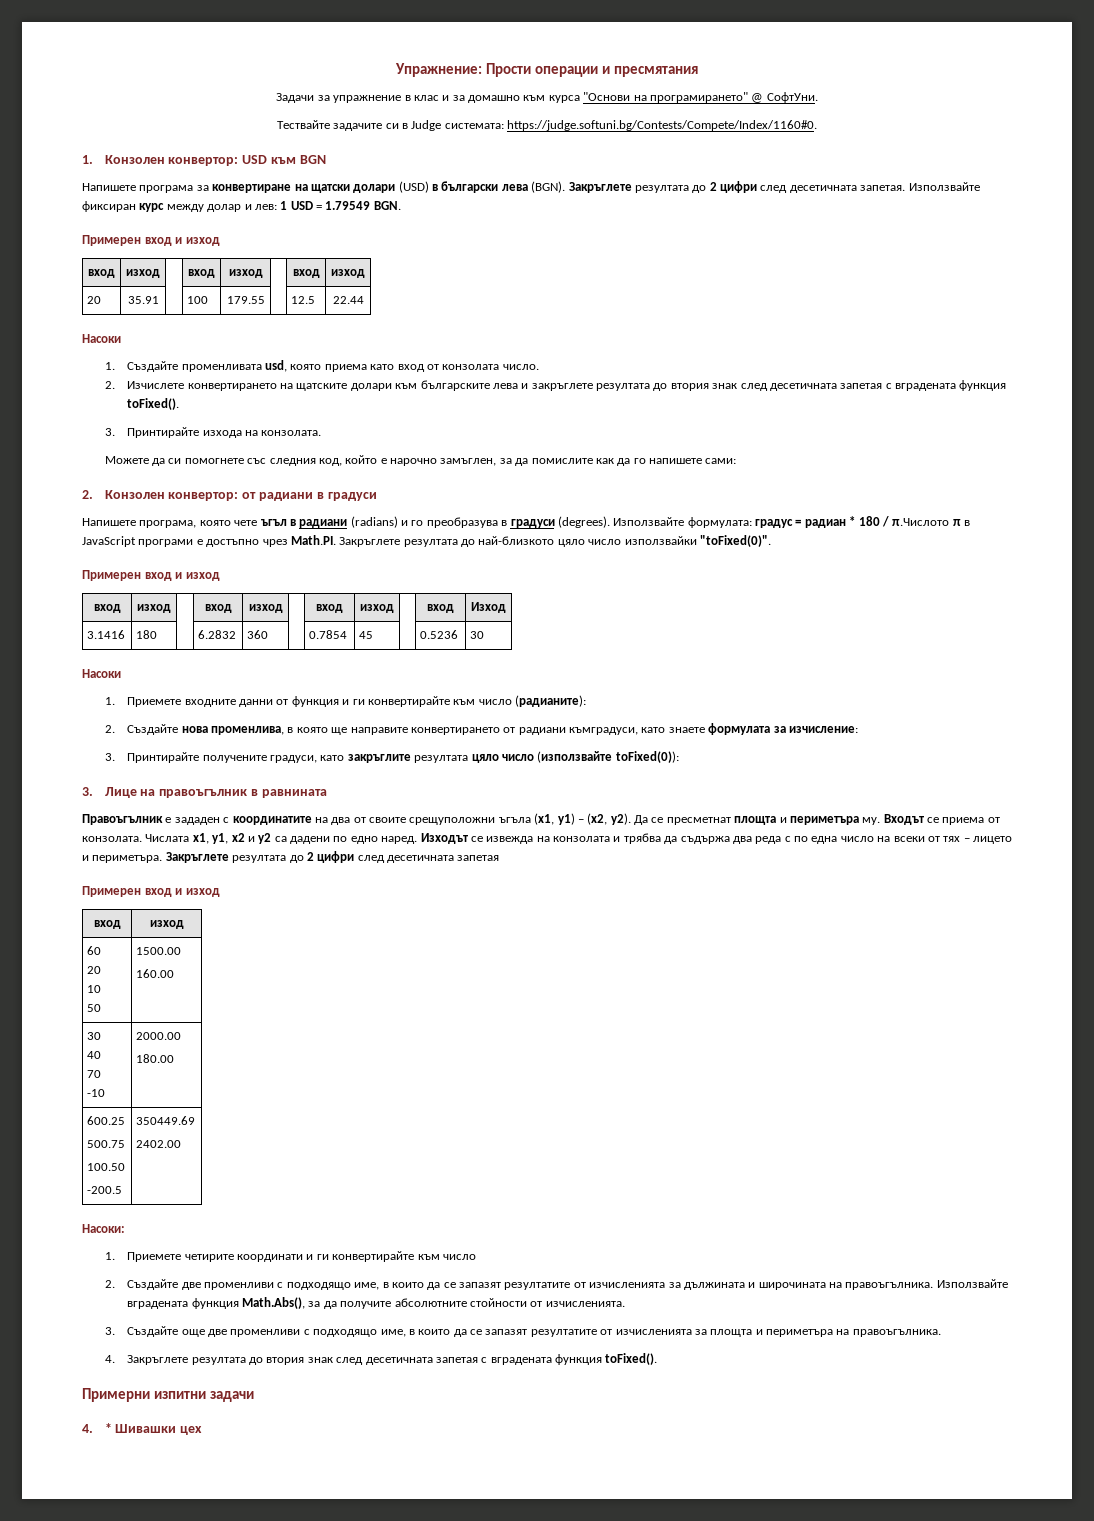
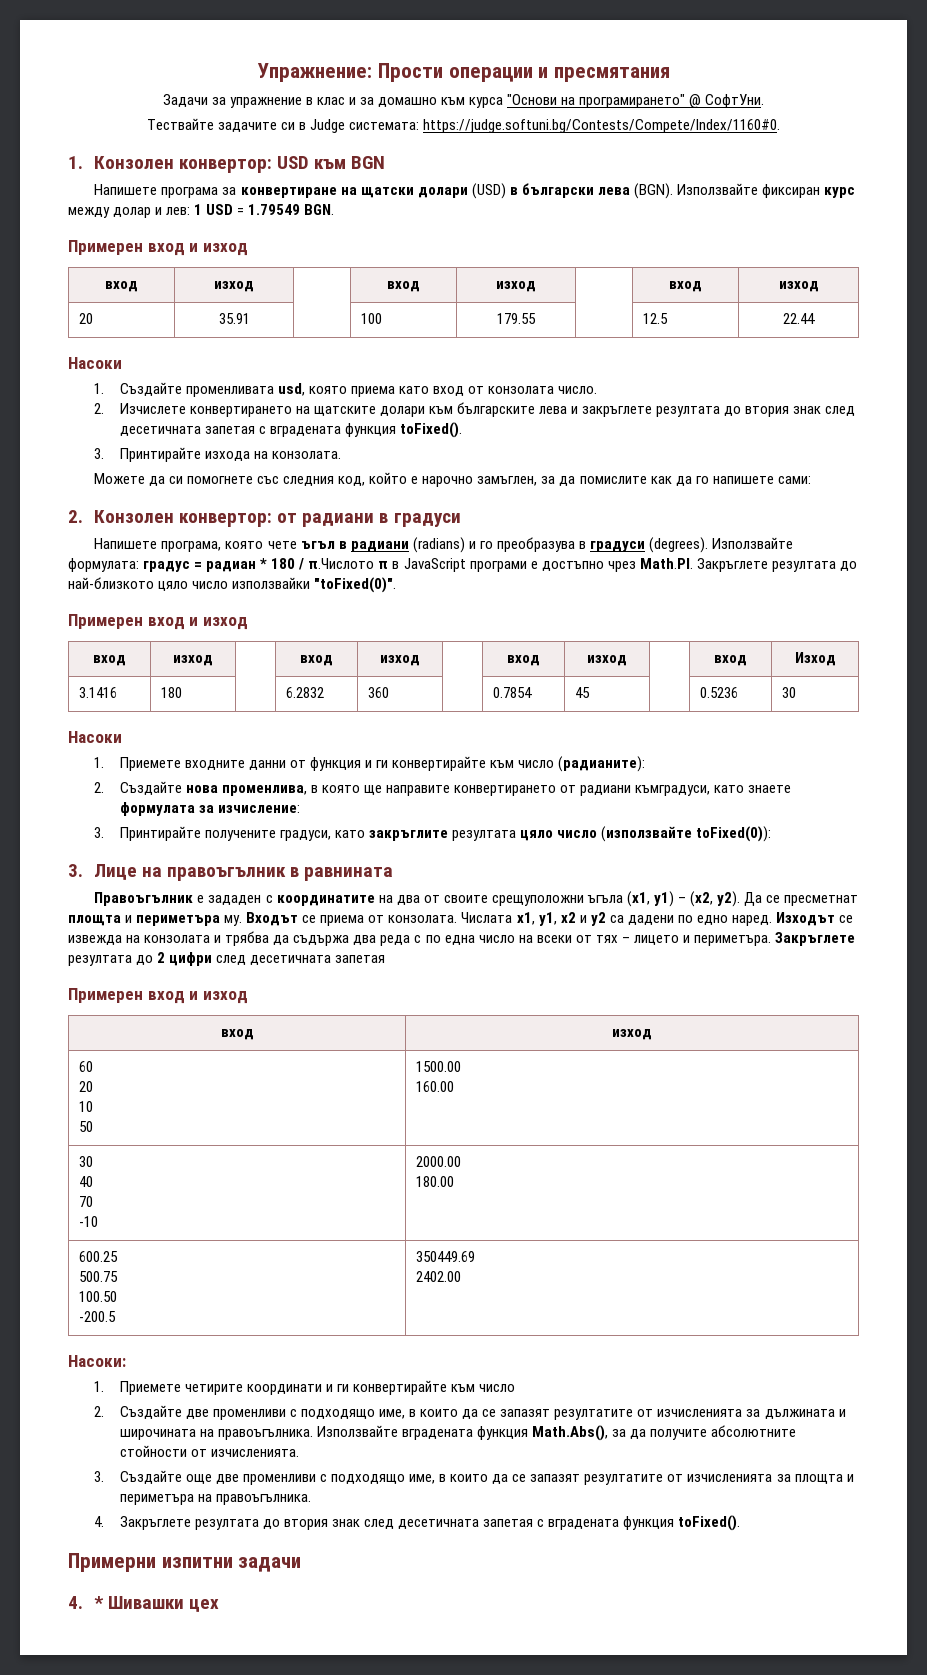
[568,181,906,193] Закръглете резултата до 2 цифри след десетичната запетая. -> (673, 191) none

